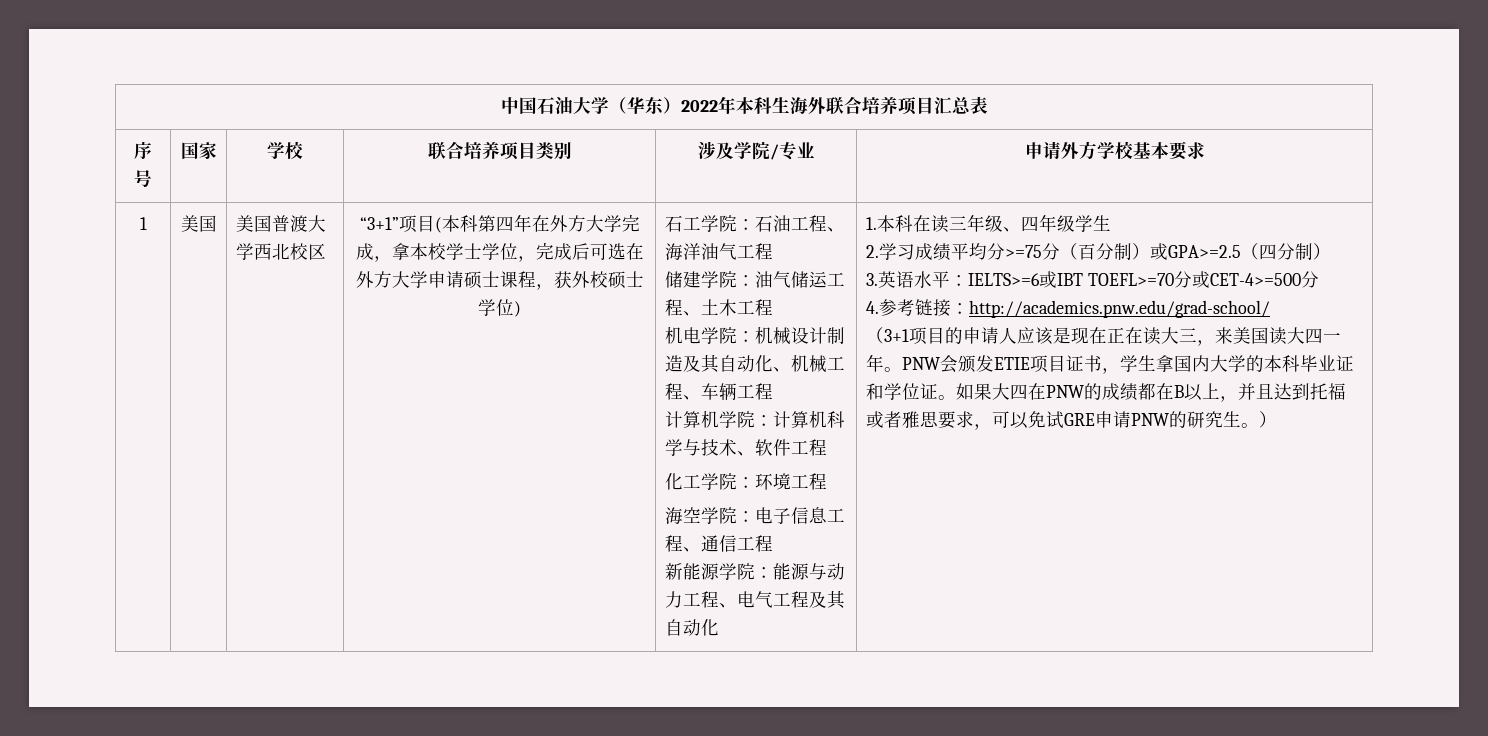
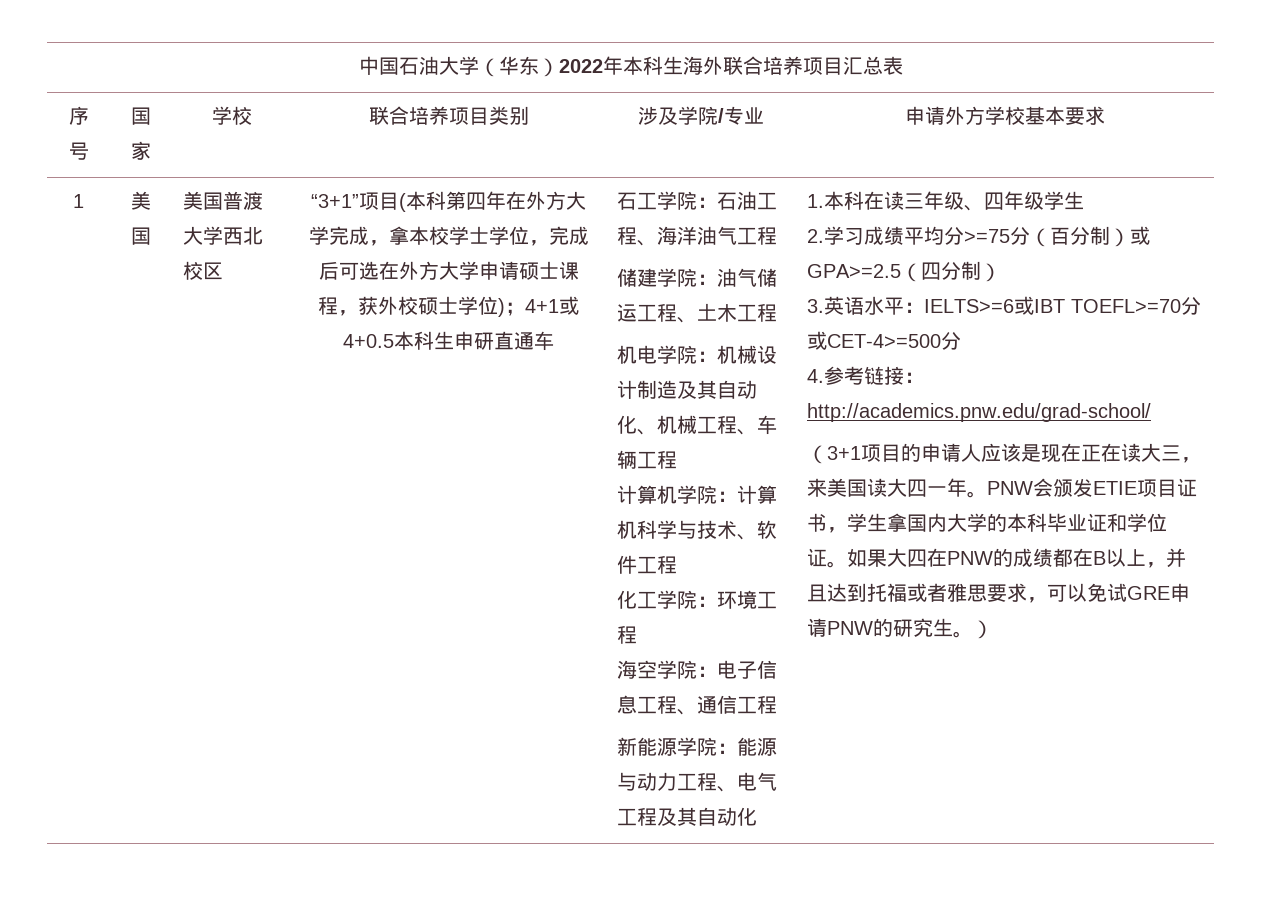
(521, 309) none -> [505,296,579,316] [343,331,554,351] ；4+1或4+0.5本科生申研直通车

